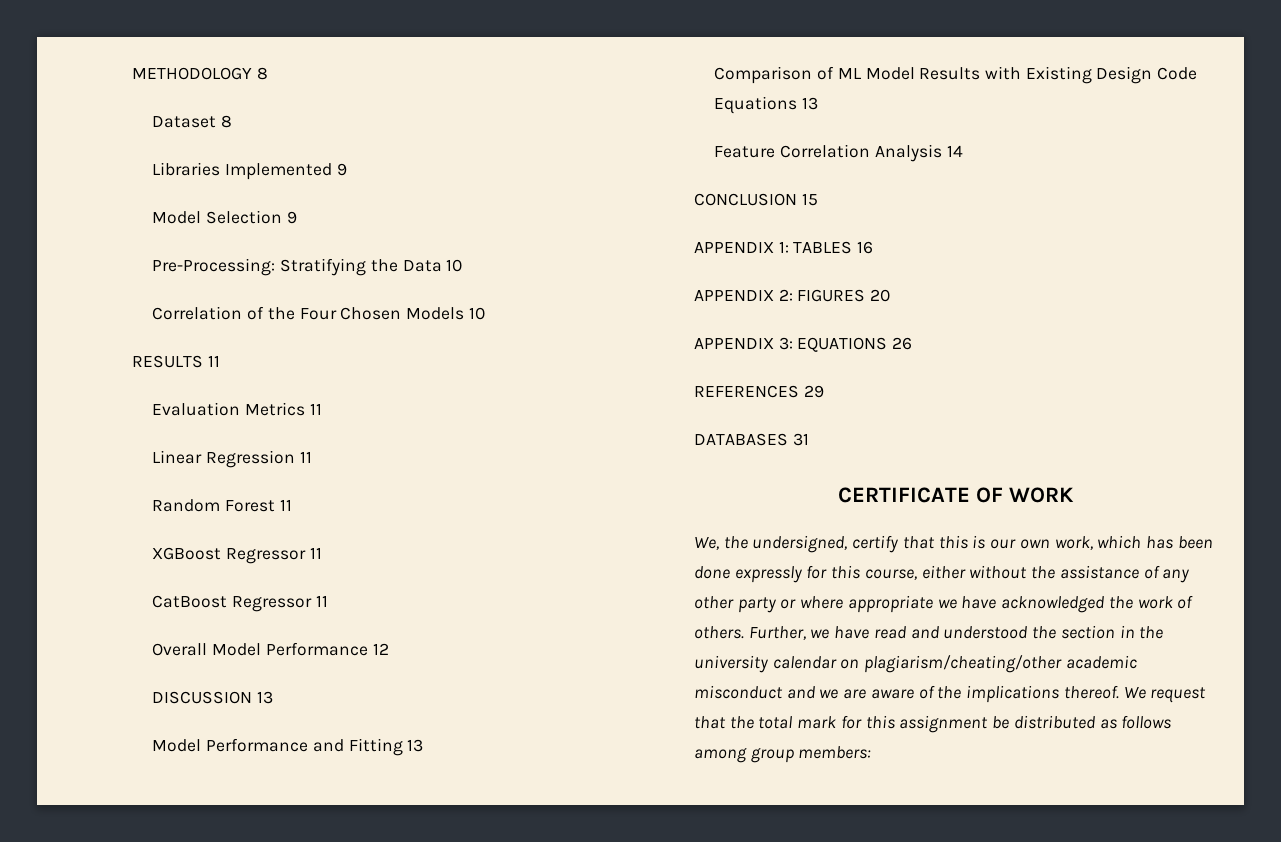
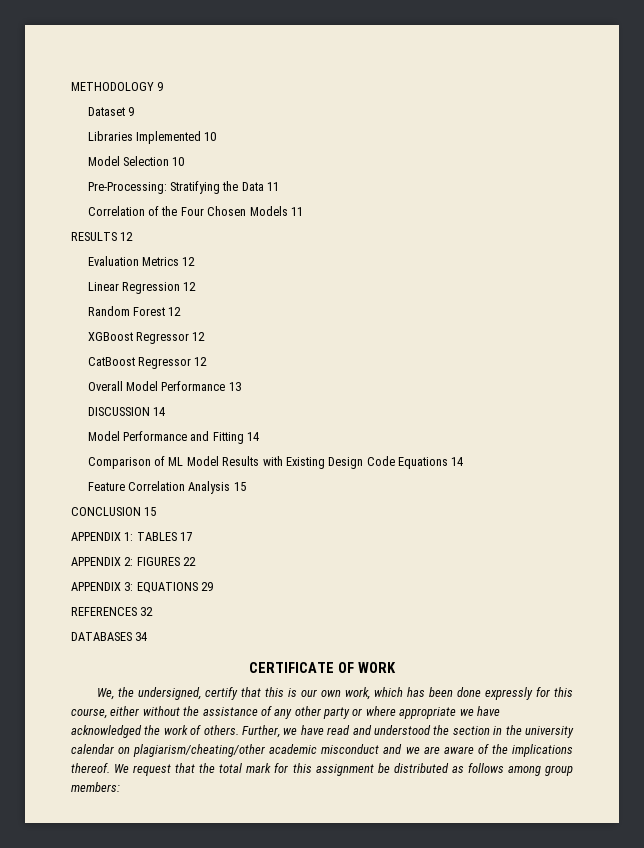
[256,67,268,80] 8 -> [157,82,164,91] 9
[221,115,233,128] 8 -> [128,107,135,116] 9
[336,163,347,176] 9 -> [204,132,217,141] 10
[286,211,297,224] 9 -> [172,157,185,166] 10
[446,259,463,272] 10 -> [267,182,280,191] 11
[468,307,485,320] 10 -> [290,207,303,216] 11
[207,355,220,367] 11 -> [120,232,134,241] 12
[309,403,322,415] 11 -> [182,257,196,266] 12
[299,451,312,463] 11 -> [183,282,197,291] 12
[279,499,292,511] 11 -> [168,307,182,316] 12
[309,547,322,559] 11 -> [192,332,206,341] 12
[315,595,328,607] 11 -> [194,357,208,366] 12
[372,643,389,655] 12 -> [228,382,241,391] 13
[257,691,274,704] 13 -> [153,407,166,416] 14
[407,739,424,752] 13 -> [247,432,260,441] 14
[802,97,819,110] 13 -> [451,457,464,466] 14
[946,145,963,157] 14 -> [233,482,246,491] 15
[857,241,874,254] 16 -> [180,532,193,541] 17
[870,289,891,302] 20 -> [183,557,197,566] 22
[892,337,913,350] 26 -> [201,582,214,591] 29
[803,385,824,398] 29 -> [140,607,154,616] 32
[792,433,809,446] 31 -> [135,632,148,641] 34

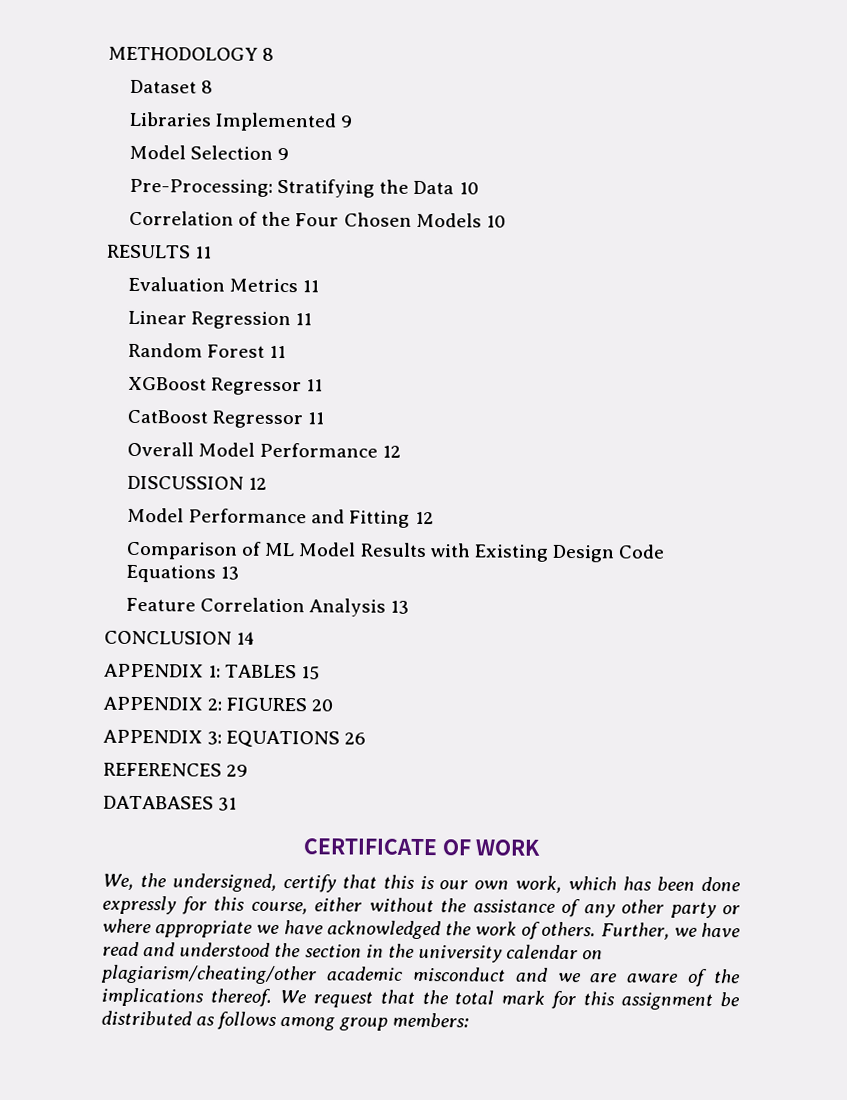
[157,82,164,91] 9 -> [262,47,275,61] 8
[128,107,135,116] 9 -> [201,80,214,94] 8
[204,132,217,141] 10 -> [340,115,354,128] 9
[172,157,185,166] 10 -> [277,147,290,161] 9
[267,182,280,191] 11 -> [458,182,479,195] 10
[290,207,303,216] 11 -> [485,215,506,228] 10
[120,232,134,241] 12 -> [195,246,213,259] 11
[182,257,196,266] 12 -> [302,280,320,293] 11
[183,282,197,291] 12 -> [295,313,313,326] 11
[168,307,182,316] 12 -> [269,345,287,359] 11
[192,332,206,341] 12 -> [306,379,324,392] 11
[194,357,208,366] 12 -> [307,412,325,425] 11
[228,382,241,391] 13 -> [382,445,402,458] 12
[153,407,166,416] 14 -> [248,477,268,490] 12
[247,432,260,441] 14 -> [414,511,434,525] 12
[451,457,464,466] 14 -> [220,566,240,580] 13
[233,482,246,491] 15 -> [390,600,410,614] 13
[144,507,157,516] 15 -> [236,631,256,645] 14
[180,532,193,541] 17 -> [301,666,321,680] 15
[183,557,197,566] 22 -> [311,699,334,712] 20
(198, 587) none -> [344,732,367,745] [103,762,222,777] 26 // REFERENCES
[71,607,154,616] // REFERENCES 32 -> (249, 770) none
[135,632,148,641] 34 -> [218,797,238,811] 31

